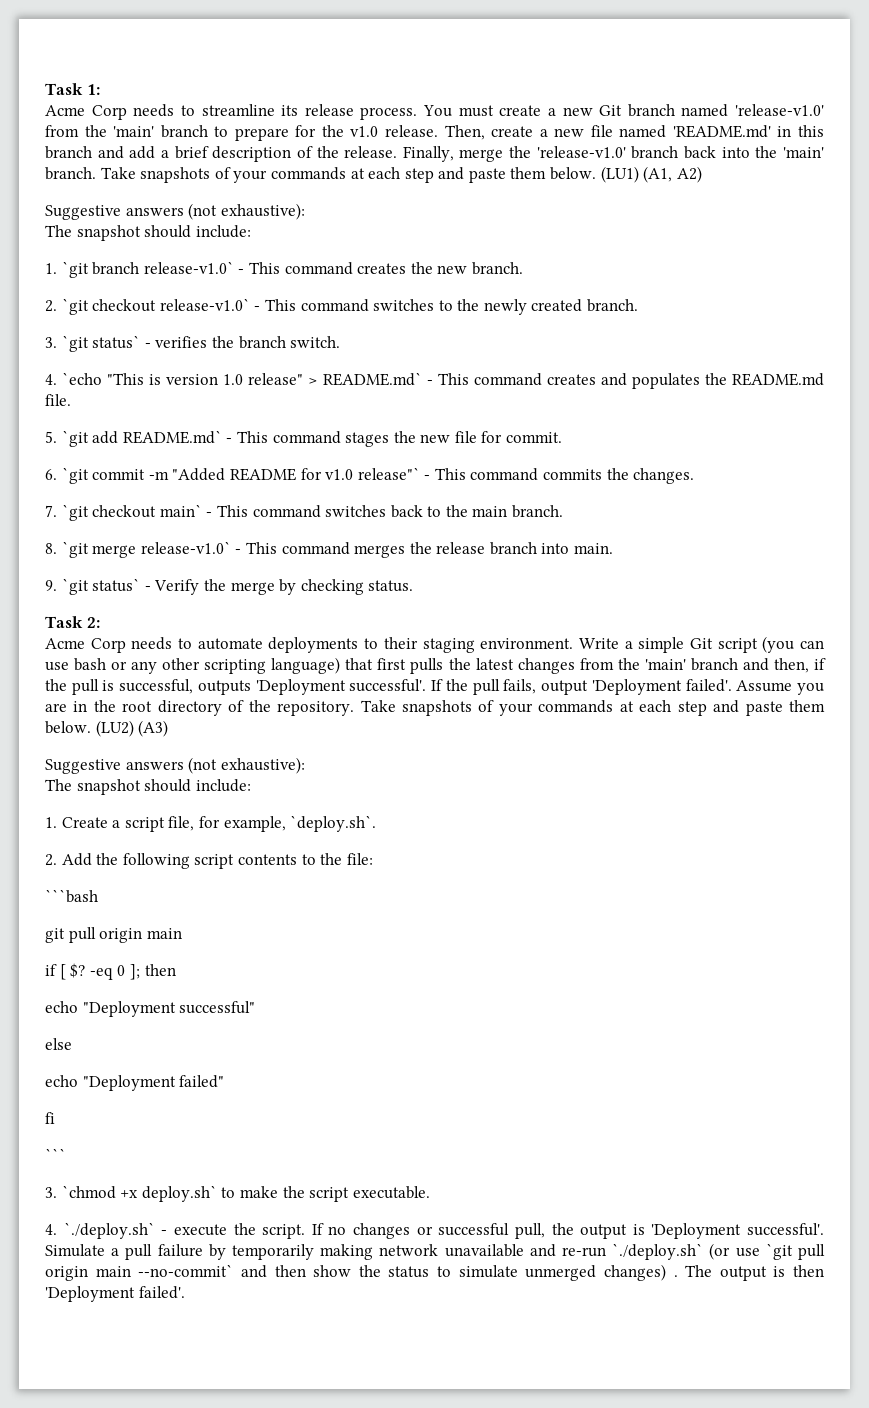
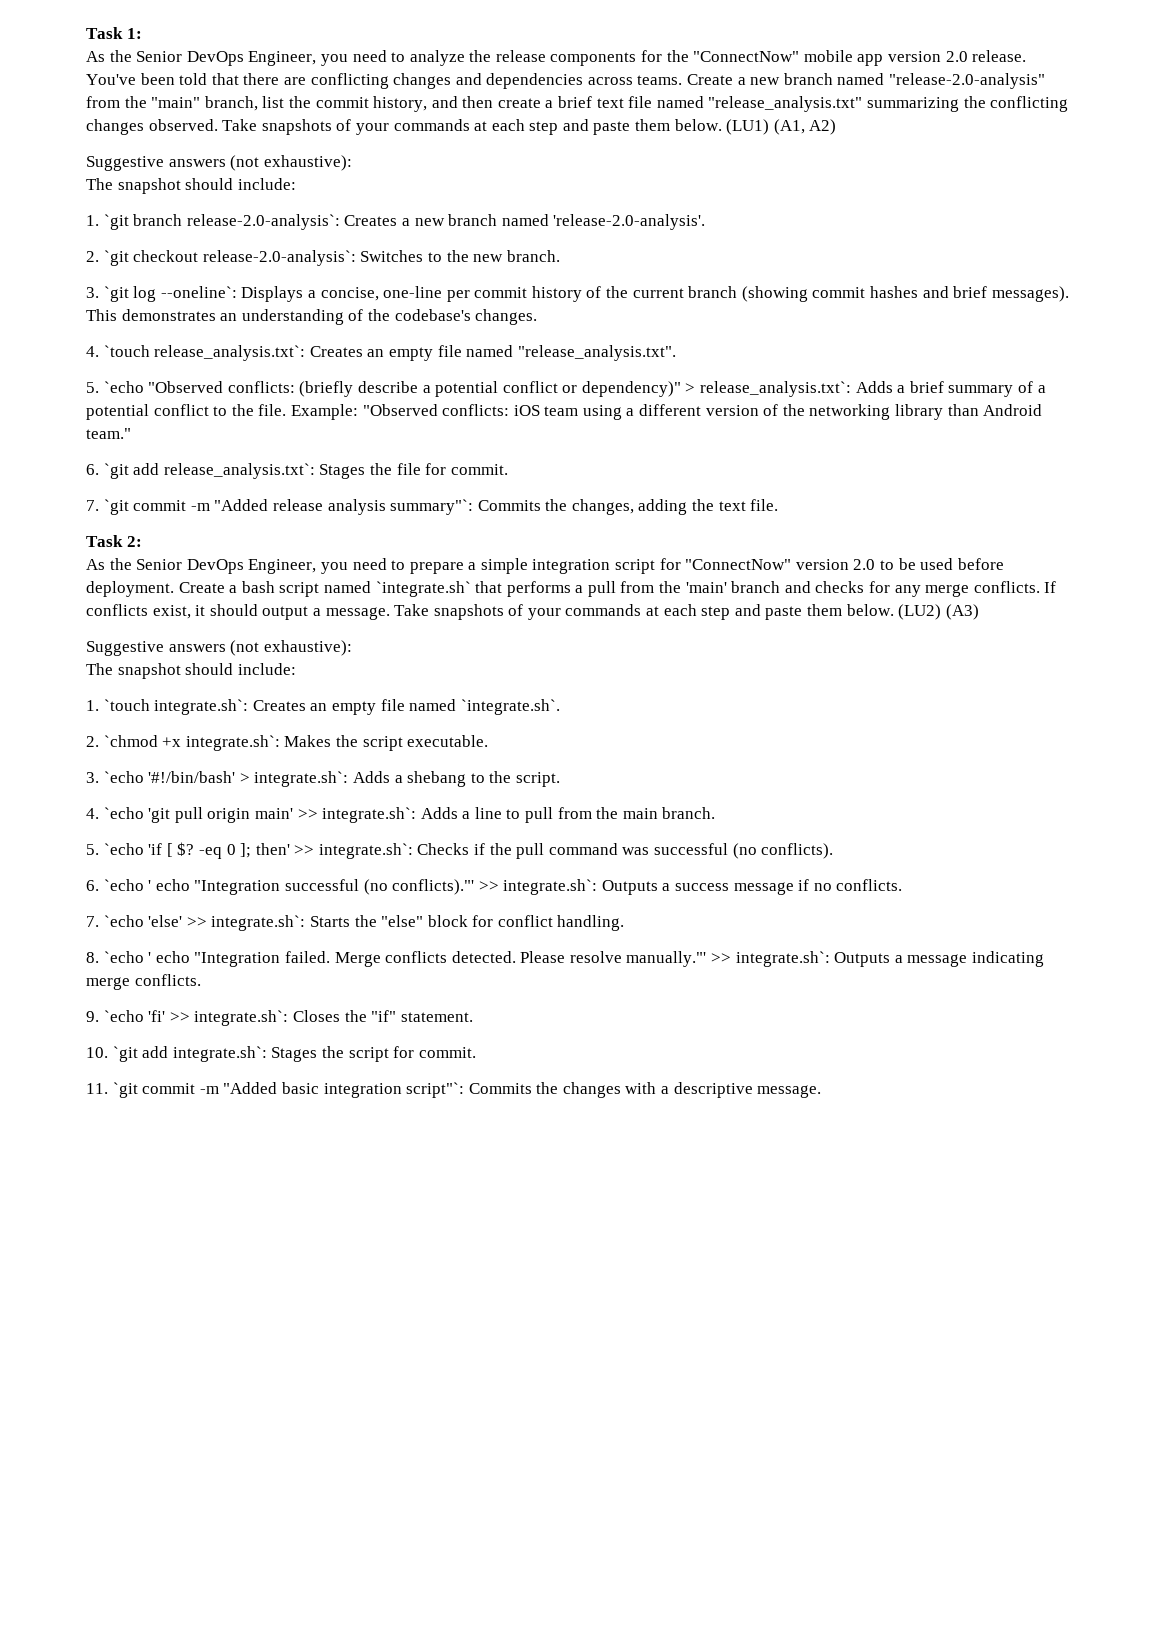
[45,104,824,120] [45,125,824,141] [45,146,824,162] [45,167,96,180] Acme Corp needs to streamline its release process. You must create a new Git branch named 'release-v1.0' from the 'main' branch to prepare for the v1.0 release. Then, create a new file named 'README.md' in this branch and add a brief description of the release. Finally, merge the 'release-v1.0' branch back into the 'main' branch. -> [86,50,1027,66] [86,73,1046,89] [86,96,1069,112] [86,119,218,135] As the Senior DevOps Engineer, you need to analyze the release components for the "ConnectNow" mobile app version 2.0 release. You've been told that there are conflicting changes and dependencies across teams. Create a new branch named "release-2.0-analysis" from the "main" branch, list the commit history, and then create a brief text file named "release_analysis.txt" summarizing the conflicting changes observed.
[143,261,523,275] [45,298,639,315] [45,335,341,352] [45,372,824,389] [45,394,71,406] [45,430,451,447] release-v1.0` - This command creates the new branch. // 2. `git checkout release-v1.0` - This command switches to the newly created branch. // 3. `git status` - verifies the branch switch. // 4. `echo "This is version 1.0 release" > README.md` - This command creates and populates the README.md file. // 5. `git add README.md` - This command stages the new -> [186,214,706,230] [86,250,560,266] [86,286,1069,302] [86,309,538,325] [86,345,676,361] [86,381,1046,397] [86,404,1043,420] [86,428,131,439] [86,463,392,479] release-2.0-analysis`: Creates a new branch named 'release-2.0-analysis'. // 2. `git checkout release-2.0-analysis`: Switches to the new branch. // 3. `git log --oneline`: Displays a concise, one-line per commit history of the current branch (showing commit hashes and brief messages). This demonstrates an understanding of the codebase's changes. // 4. `touch release_analysis.txt`: Creates an empty file named "release_analysis.txt". // 5. `echo "Observed conflicts: (briefly describe a potential conflict or dependency)" > release_analysis.txt`: Adds a brief summary of a potential conflict to the file. Example: "Observed conflicts: iOS team using a different version of the networking library than Android team." // 6. `git add release_analysis.txt`: Stages the
[45,467,695,484] [45,504,564,521] [45,541,614,558] [45,578,414,595] [45,616,100,628] [45,636,824,653] [45,657,575,674] 6. `git commit -m "Added README for v1.0 release"` - This command commits the changes. // 7. `git checkout main` - This command switches back to the main branch. // 8. `git merge release-v1.0` - This command merges the release branch into main. // 9. `git status` - Verify the merge by checking status. // Task 2: // Acme Corp needs to automate deployments to their staging environment. Write a simple Git script (you can use bash or any other scripting language) that first pulls the latest changes -> [86,499,779,515] [86,535,142,547] [86,558,1004,574] [86,581,616,597] 7. `git commit -m "Added release analysis summary"`: Commits the changes, adding the text file. // Task 2: // As the Senior DevOps Engineer, you need to prepare a simple integration script for "ConnectNow" version 2.0 to be used before deployment. Create a bash script named `integrate.sh` that performs a pull
[773,658,827,673] [45,679,825,695] [45,700,355,716] then, if the pull is successful, outputs 'Deployment successful'. If the pull fails, output 'Deployment failed'. Assume you are in the root directory of the repository. -> [815,581,1057,597] [86,604,390,620] checks for any merge conflicts. If conflicts exist, it should output a message.
[61,815,377,832] [45,853,373,869] [45,889,98,903] [45,927,182,943] [45,964,57,976] Create a script file, for example, `deploy.sh`. // 2. Add the following script contents to the file: // ```bash // git pull origin main // if -> [103,699,560,715] [86,735,489,751] [86,771,560,787] [86,807,716,823] [86,843,163,855] `touch integrate.sh`: Creates an empty file named `integrate.sh`. // 2. `chmod +x integrate.sh`: Makes the script executable. // 3. `echo '#!/bin/bash' > integrate.sh`: Adds a shebang to the script. // 4. `echo 'git pull origin main' >> integrate.sh`: Adds a line to pull from the main branch. // 5. `echo 'if
[144,964,176,976] [45,1001,256,1017] [45,1038,72,1050] [45,1075,225,1091] [45,1112,55,1124] [45,1148,66,1161] [45,1185,430,1202] [45,1222,824,1239] [45,1243,826,1260] [45,1264,824,1281] [45,1286,185,1302] then // echo "Deployment successful" // else // echo "Deployment failed" // fi // ``` // 3. `chmod +x deploy.sh` to make the script executable. // 4. `./deploy.sh` - execute the script. If no changes or successful pull, the output is 'Deployment successful'. Simulate a pull failure by temporarily making network unavailable and re-run `./deploy.sh` (or use `git pull origin main --no-commit` and then show the status to simulate unmerged changes) . The output is then 'Deployment failed'. -> [255,843,834,859] [86,879,903,895] [86,915,625,931] [86,951,1045,967] [86,974,201,990] [86,1010,473,1026] [86,1046,476,1062] [86,1082,822,1098] then' >> integrate.sh`: Checks if the pull command was successful (no conflicts). // 6. `echo ' echo "Integration successful (no conflicts)."' >> integrate.sh`: Outputs a success message if no conflicts. // 7. `echo 'else' >> integrate.sh`: Starts the "else" block for conflict handling. // 8. `echo ' echo "Integration failed. Merge conflicts detected. Please resolve manually."' >> integrate.sh`: Outputs a message indicating merge conflicts. // 9. `echo 'fi' >> integrate.sh`: Closes the "if" statement. // 10. `git add integrate.sh`: Stages the script for commit. // 11. `git commit -m "Added basic integration script"`: Commits the changes with a descriptive message.

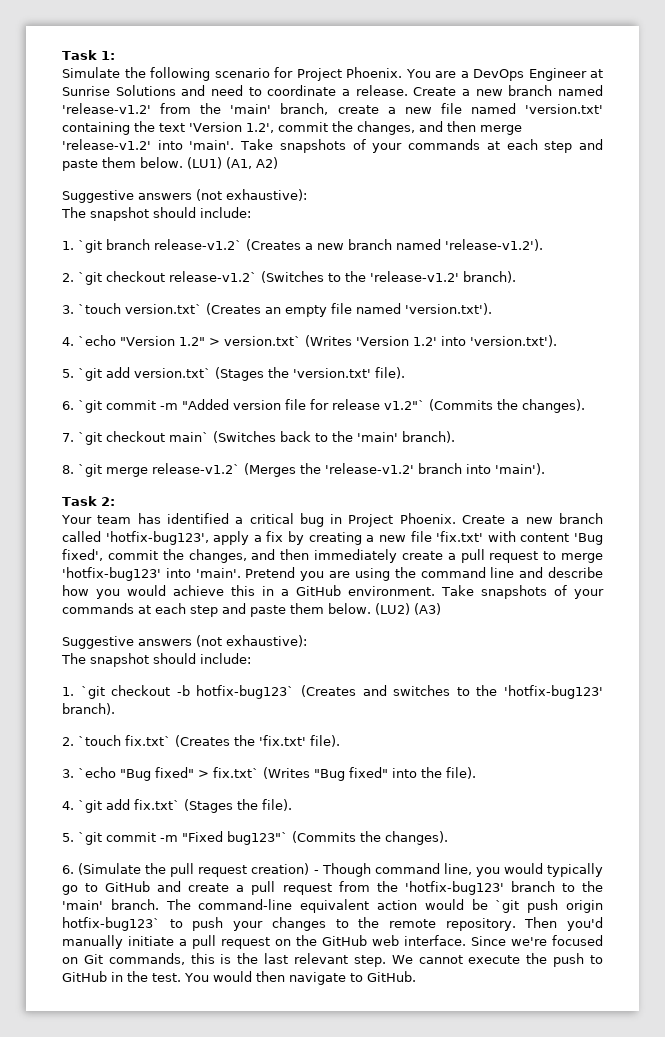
[86,50,1027,66] [86,73,683,89] As the Senior DevOps Engineer, you need to analyze the release components for the "ConnectNow" mobile app version 2.0 release. You've been told that there are conflicting changes and dependencies across teams. -> [62,67,603,81] [62,85,408,96] Simulate the following scenario for Project Phoenix. You are a DevOps Engineer at Sunrise Solutions and need to coordinate a release.
[889,73,1046,89] [86,96,1069,112] [86,119,218,135] "release-2.0-analysis" from the "main" branch, list the commit history, and then create a brief text file named "release_analysis.txt" summarizing the conflicting changes observed. -> [62,103,604,115] [62,121,522,135] [62,139,235,150] 'release-v1.2' from the 'main' branch, create a new file named 'version.txt' containing the text 'Version 1.2', commit the changes, and then merge 'release-v1.2' into 'main'.
[186,214,706,230] release-2.0-analysis`: Creates a new branch named 'release-2.0-analysis'. -> [154,239,543,251] release-v1.2` (Creates a new branch named 'release-v1.2').
[202,250,560,266] [86,286,1069,302] [86,309,538,325] [86,345,676,361] [86,381,1046,397] [86,404,1043,420] [86,428,131,439] [86,463,508,479] [86,499,779,515] [86,535,142,547] [86,558,1004,574] [86,581,1057,597] [86,604,390,620] release-2.0-analysis`: Switches to the new branch. // 3. `git log --oneline`: Displays a concise, one-line per commit history of the current branch (showing commit hashes and brief messages). This demonstrates an understanding of the codebase's changes. // 4. `touch release_analysis.txt`: Creates an empty file named "release_analysis.txt". // 5. `echo "Observed conflicts: (briefly describe a potential conflict or dependency)" > release_analysis.txt`: Adds a brief summary of a potential conflict to the file. Example: "Observed conflicts: iOS team using a different version of the networking library than Android team." // 6. `git add release_analysis.txt`: Stages the file for commit. // 7. `git commit -m "Added release analysis summary"`: Commits the changes, adding the text file. // Task 2: // As the Senior DevOps Engineer, you need to prepare a simple integration script for "ConnectNow" version 2.0 to be used before deployment. Create a bash script named `integrate.sh` that performs a pull from the 'main' branch and checks for any merge conflicts. If conflicts exist, it should output a message. -> [169,271,516,283] [62,303,492,317] [62,335,557,347] [62,367,405,381] [62,399,585,413] [62,431,455,445] [62,463,545,477] [62,496,115,506] [61,513,603,527] [62,531,604,545] [62,549,603,563] [62,567,603,581] [62,585,436,599] release-v1.2` (Switches to the 'release-v1.2' branch). // 3. `touch version.txt` (Creates an empty file named 'version.txt'). // 4. `echo "Version 1.2" > version.txt` (Writes 'Version 1.2' into 'version.txt'). // 5. `git add version.txt` (Stages the 'version.txt' file). // 6. `git commit -m "Added version file for release v1.2"` (Commits the changes). // 7. `git checkout main` (Switches back to the 'main' branch). // 8. `git merge release-v1.2` (Merges the 'release-v1.2' branch into 'main'). // Task 2: // Your team has identified a critical bug in Project Phoenix. Create a new branch called 'hotfix-bug123', apply a fix by creating a new file 'fix.txt' with content 'Bug fixed', commit the changes, and then immediately create a pull request to merge 'hotfix-bug123' into 'main'. Pretend you are using the command line and describe how you would achieve this in a GitHub environment.
[103,699,560,715] [86,735,489,751] [86,771,560,787] [86,807,716,823] [86,842,834,859] [86,879,903,895] [86,915,625,931] [86,951,1045,967] [86,974,201,990] [86,1010,473,1026] [86,1046,476,1062] [86,1082,822,1098] `touch integrate.sh`: Creates an empty file named `integrate.sh`. // 2. `chmod +x integrate.sh`: Makes the script executable. // 3. `echo '#!/bin/bash' > integrate.sh`: Adds a shebang to the script. // 4. `echo 'git pull origin main' >> integrate.sh`: Adds a line to pull from the main branch. // 5. `echo 'if [ $? -eq 0 ]; then' >> integrate.sh`: Checks if the pull command was successful (no conflicts). // 6. `echo ' echo "Integration successful (no conflicts)."' >> integrate.sh`: Outputs a success message if no conflicts. // 7. `echo 'else' >> integrate.sh`: Starts the "else" block for conflict handling. // 8. `echo ' echo "Integration failed. Merge conflicts detected. Please resolve manually."' >> integrate.sh`: Outputs a message indicating merge conflicts. // 9. `echo 'fi' >> integrate.sh`: Closes the "if" statement. // 10. `git add integrate.sh`: Stages the script for commit. // 11. `git commit -m "Added basic integration script"`: Commits the changes with a descriptive message. -> [80,685,604,699] [62,703,115,715] [62,735,340,747] [62,767,476,781] [62,799,292,813] [62,831,448,845] [62,863,603,877] [62,881,604,895] [62,899,604,913] [62,917,604,931] [62,935,603,949] [62,953,603,967] [62,971,416,985] `git checkout -b hotfix-bug123` (Creates and switches to the 'hotfix-bug123' branch). // 2. `touch fix.txt` (Creates the 'fix.txt' file). // 3. `echo "Bug fixed" > fix.txt` (Writes "Bug fixed" into the file). // 4. `git add fix.txt` (Stages the file). // 5. `git commit -m "Fixed bug123"` (Commits the changes). // 6. (Simulate the pull request creation) - Though command line, you would typically go to GitHub and create a pull request from the 'hotfix-bug123' branch to the 'main' branch. The command-line equivalent action would be `git push origin hotfix-bug123` to push your changes to the remote repository. Then you'd manually initiate a pull request on the GitHub web interface. Since we're focused on Git commands, this is the last relevant step. We cannot execute the push to GitHub in the test. You would then navigate to GitHub.

